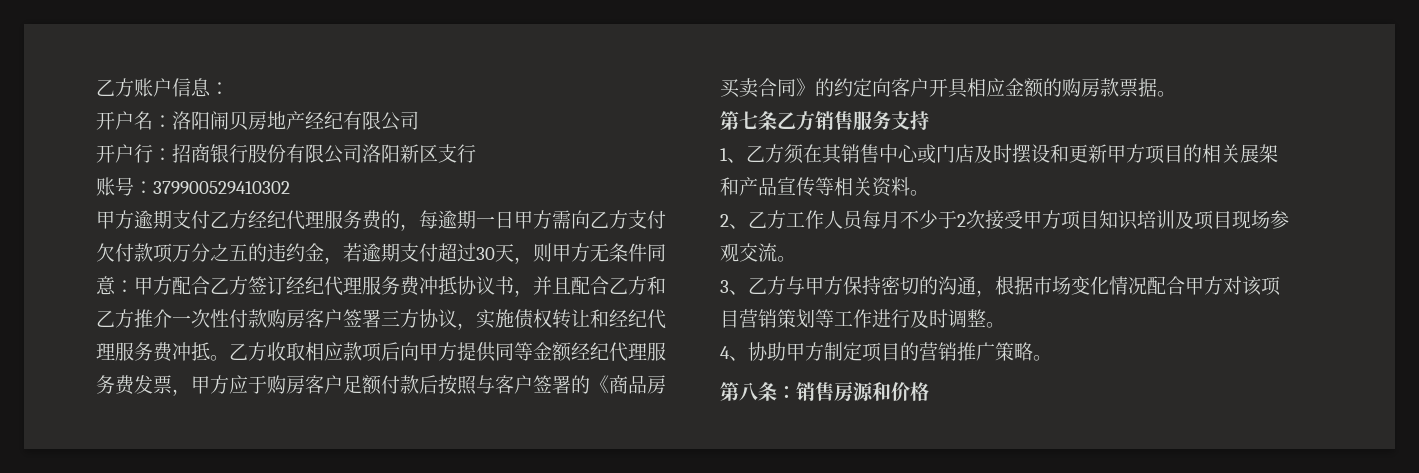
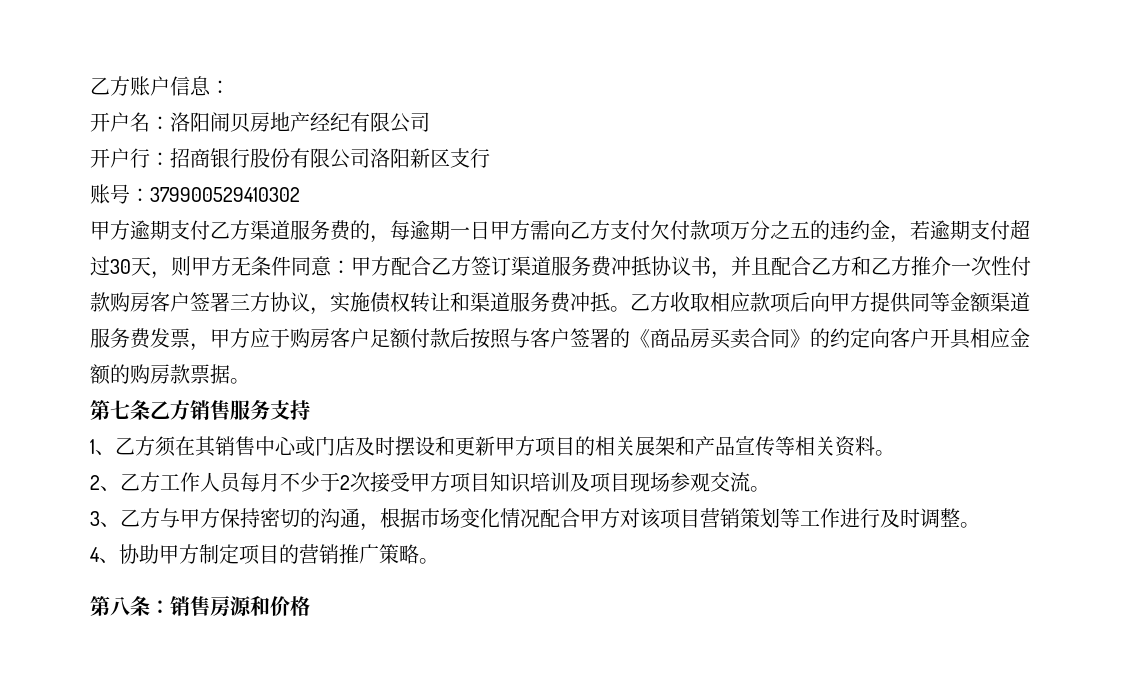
[248,210,324,230] 经纪代理 -> [250,220,290,240] 渠道
[286,276,362,296] 经纪代理 -> [511,256,551,276] 渠道
[609,309,666,329] [96,343,115,360] 经纪代理 -> [470,292,510,312] 渠道
[571,342,647,362] 经纪代理 -> [990,292,1030,312] 渠道

